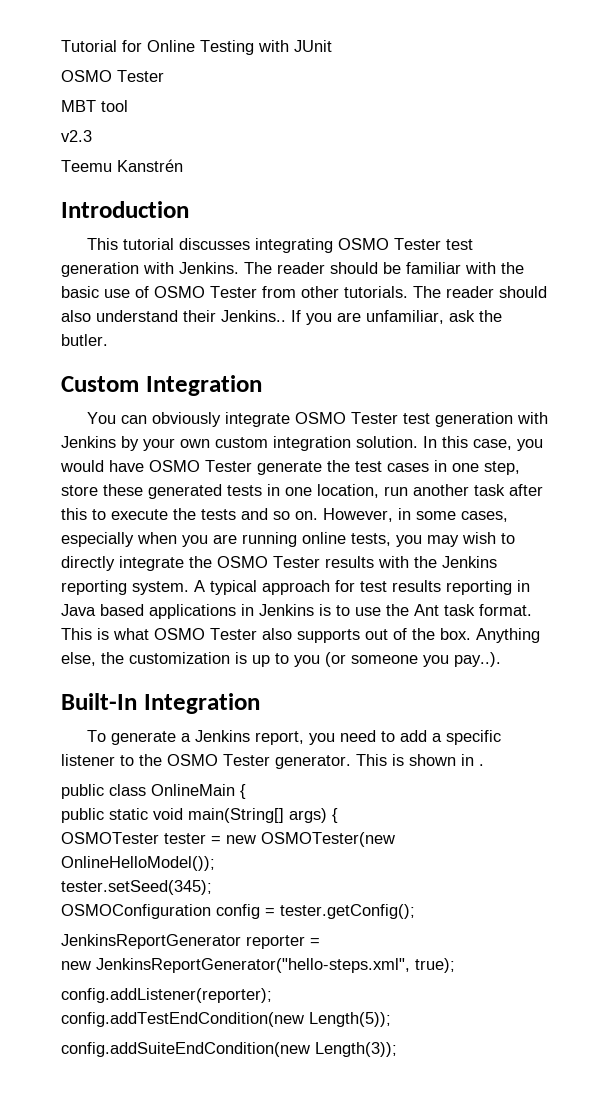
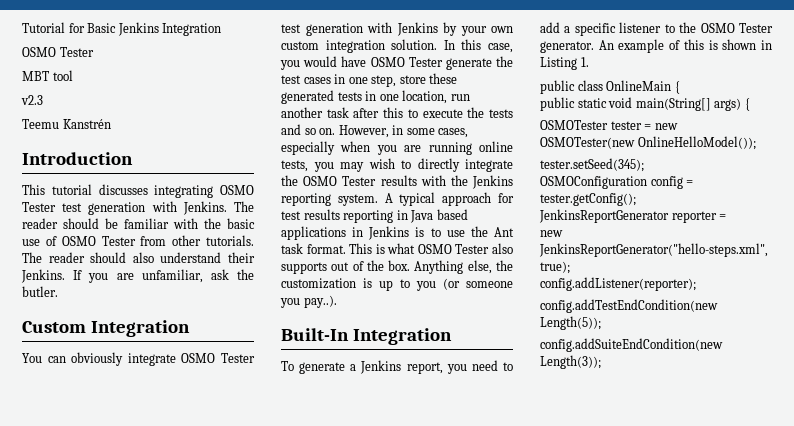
[147,40,332,55] Online Testing with JUnit -> [87,22,222,36] Basic Jenkins Integration
[221,310,286,322] Jenkins.. -> [21,269,65,283] Jenkins.
[356,754,387,766] This -> [598,39,704,53] An example of this
[479,764,484,766] . -> [540,57,589,70] Listing 1.

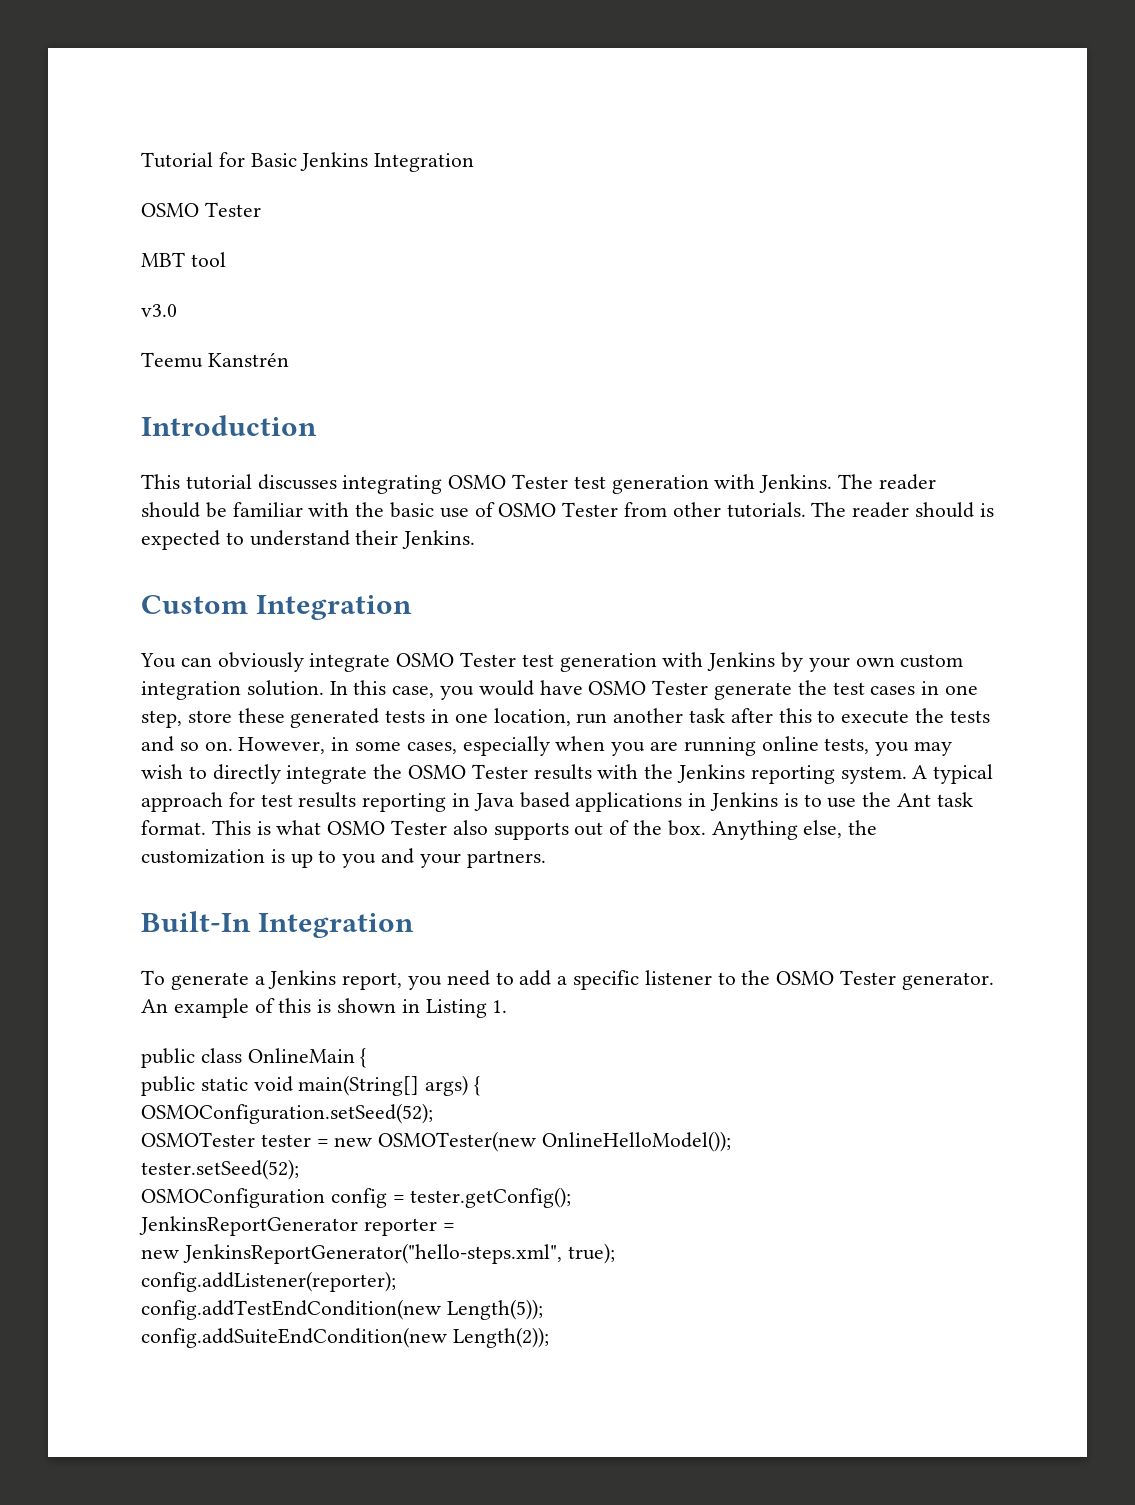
[21,95,43,105] v2.3 -> [141,304,177,317] v3.0
[132,252,154,263] also -> [979,503,994,517] [141,530,244,550] is expected to
[73,269,254,283] [22,286,58,297] If you are unfamiliar, ask the butler. -> (476, 539) none
[443,278,513,290] [280,295,337,308] (or someone you pay..). -> [381,848,546,868] and your partners.
(750, 104) none -> [141,1103,433,1124] // OSMOConfiguration.setSeed(52);
[540,158,644,172] tester.setSeed(345); -> [141,1159,299,1180] tester.setSeed(52);
[540,355,601,369] Length(3)); -> [452,1327,549,1348] Length(2));

